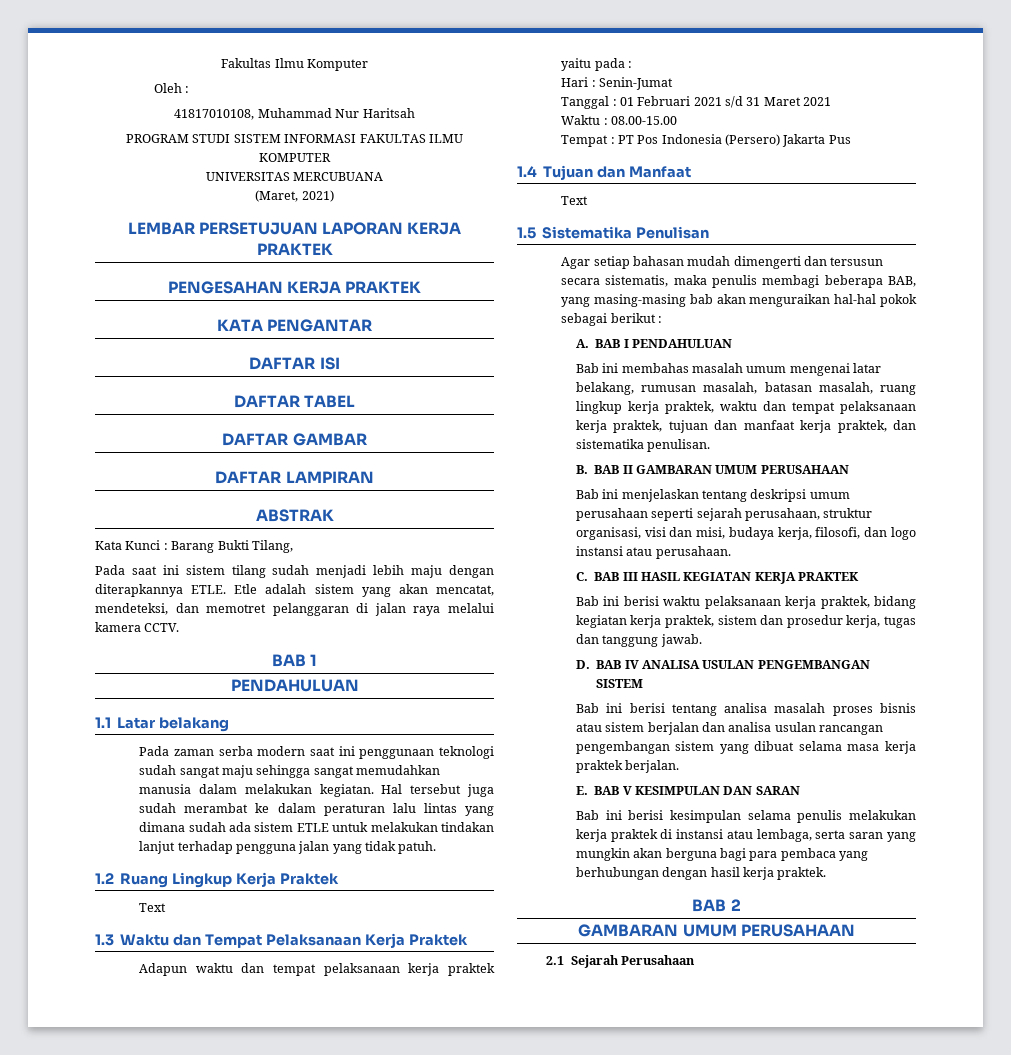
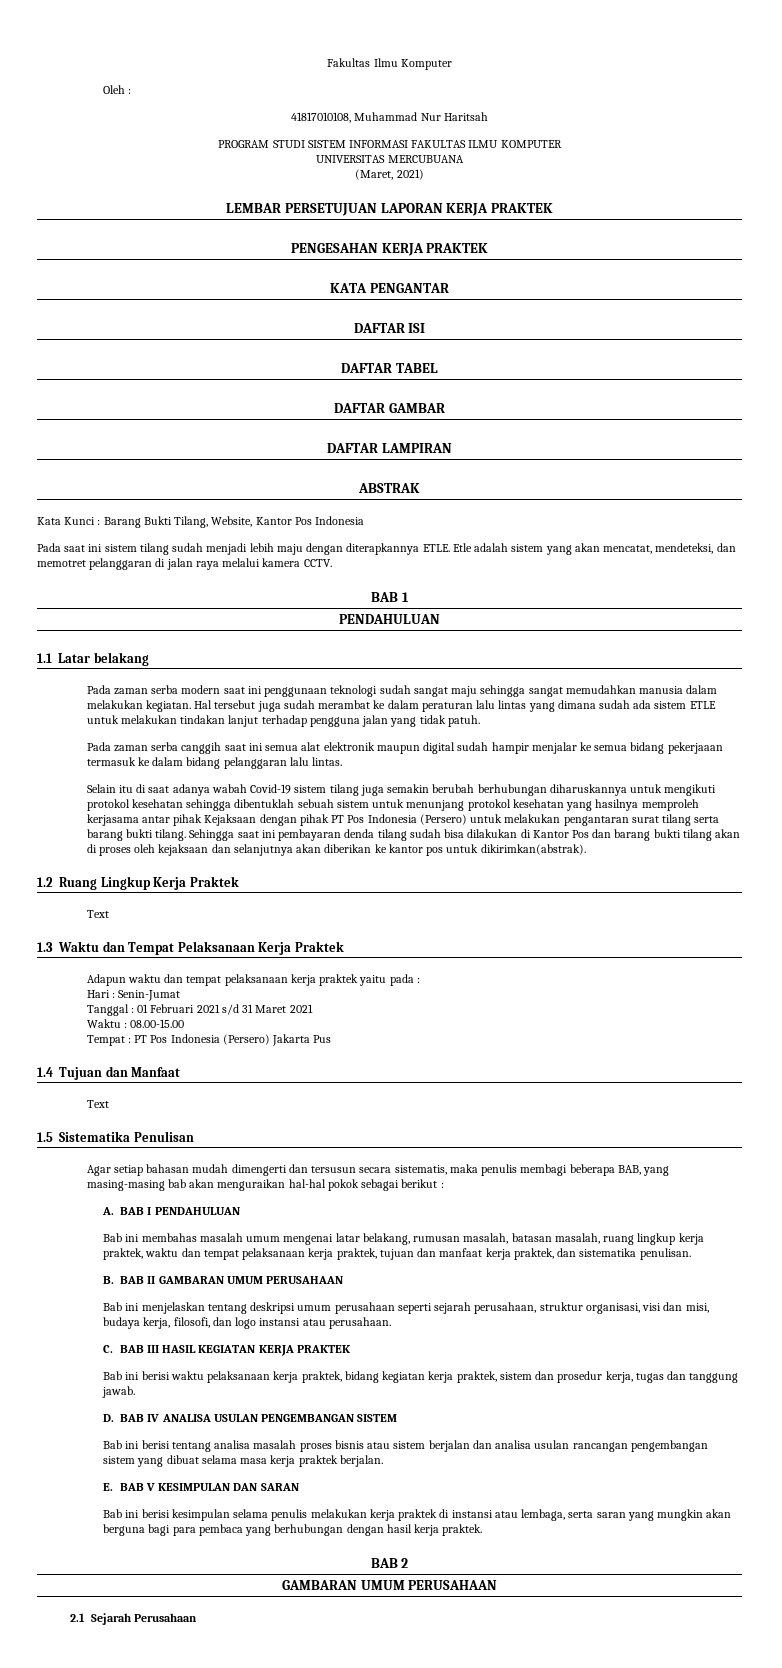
(293, 546) none -> [211,516,365,527] Website, Kantor Pos Indonesia
(437, 847) none -> [86,742,723,754] [86,757,343,769] [86,784,717,796] [86,799,699,811] [86,814,720,826] [86,829,741,841] [86,844,586,856] // Pada zaman serba canggih saat ini semua alat elektronik maupun digital sudah hampir menjalar ke semua bidang pekerjaaan termasuk ke dalam bidang pelanggaran lalu lintas. // Selain itu di saat adanya wabah Covid-19 sistem tilang juga semakin berubah berhubungan diharuskannya untuk mengikuti protokol kesehatan sehingga dibentuklah sebuah sistem untuk menunjang protokol kesehatan yang hasilnya memproleh kerjasama antar pihak Kejaksaan dengan pihak PT Pos Indonesia (Persero) untuk melakukan pengantaran surat tilang serta barang bukti tilang. Sehingga saat ini pembayaran denda tilang sudah bisa dilakukan di Kantor Pos dan barang bukti tilang akan di proses oleh kejaksaan dan selanjutnya akan diberikan ke kantor pos untuk dikirimkan(abstrak).

